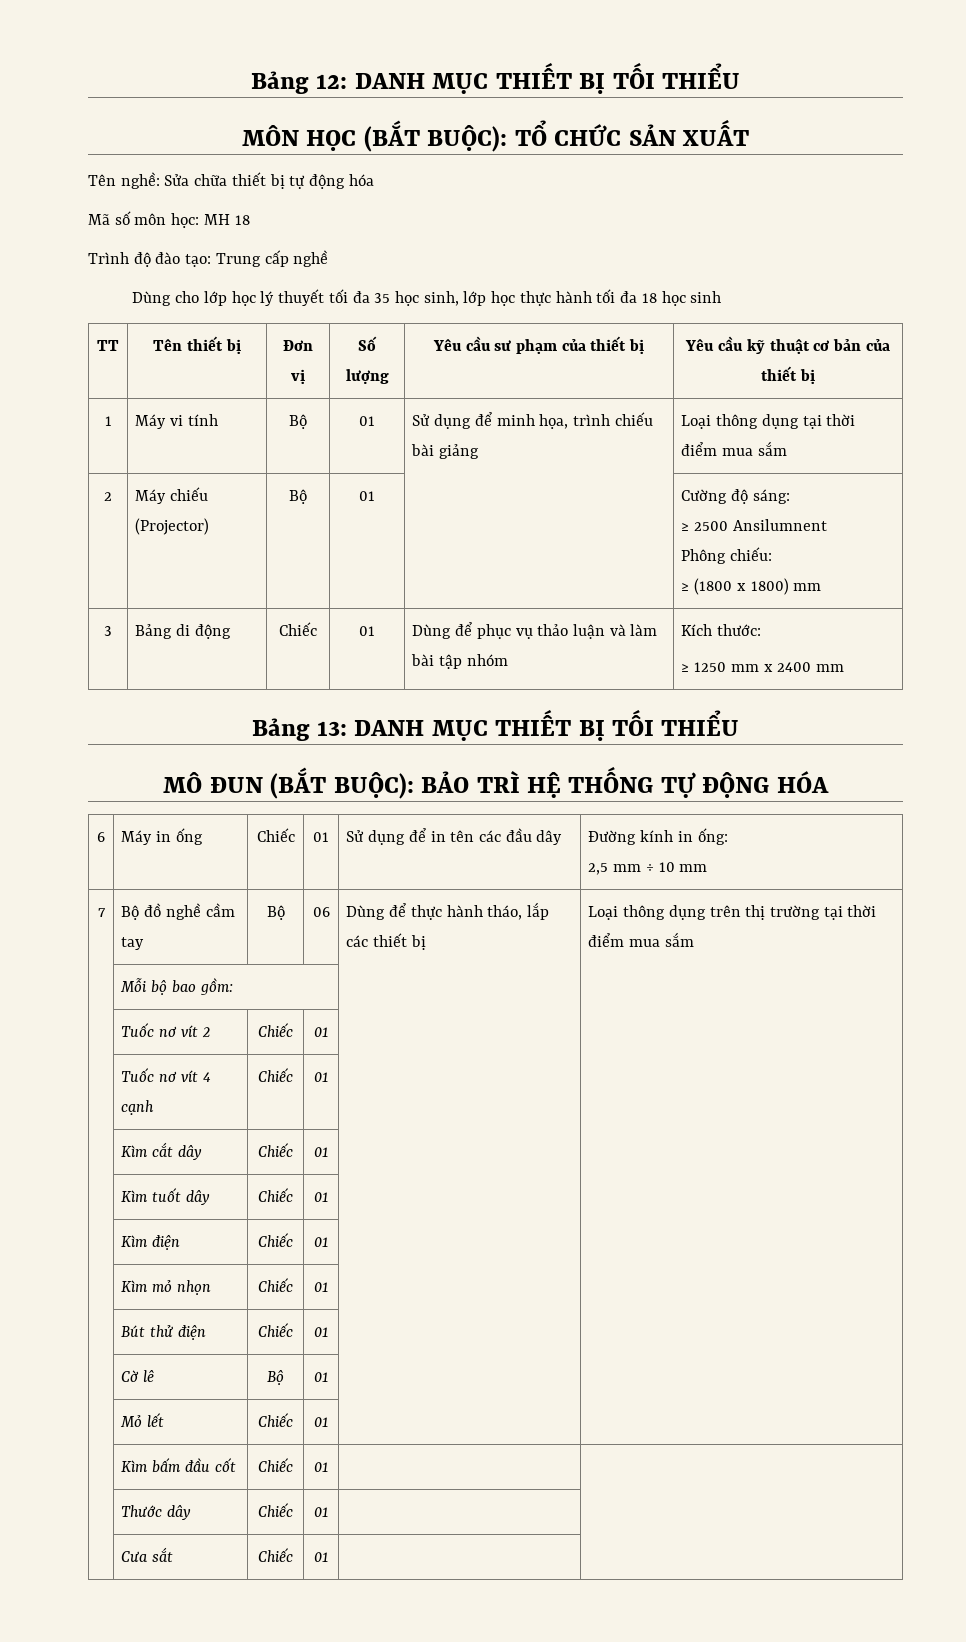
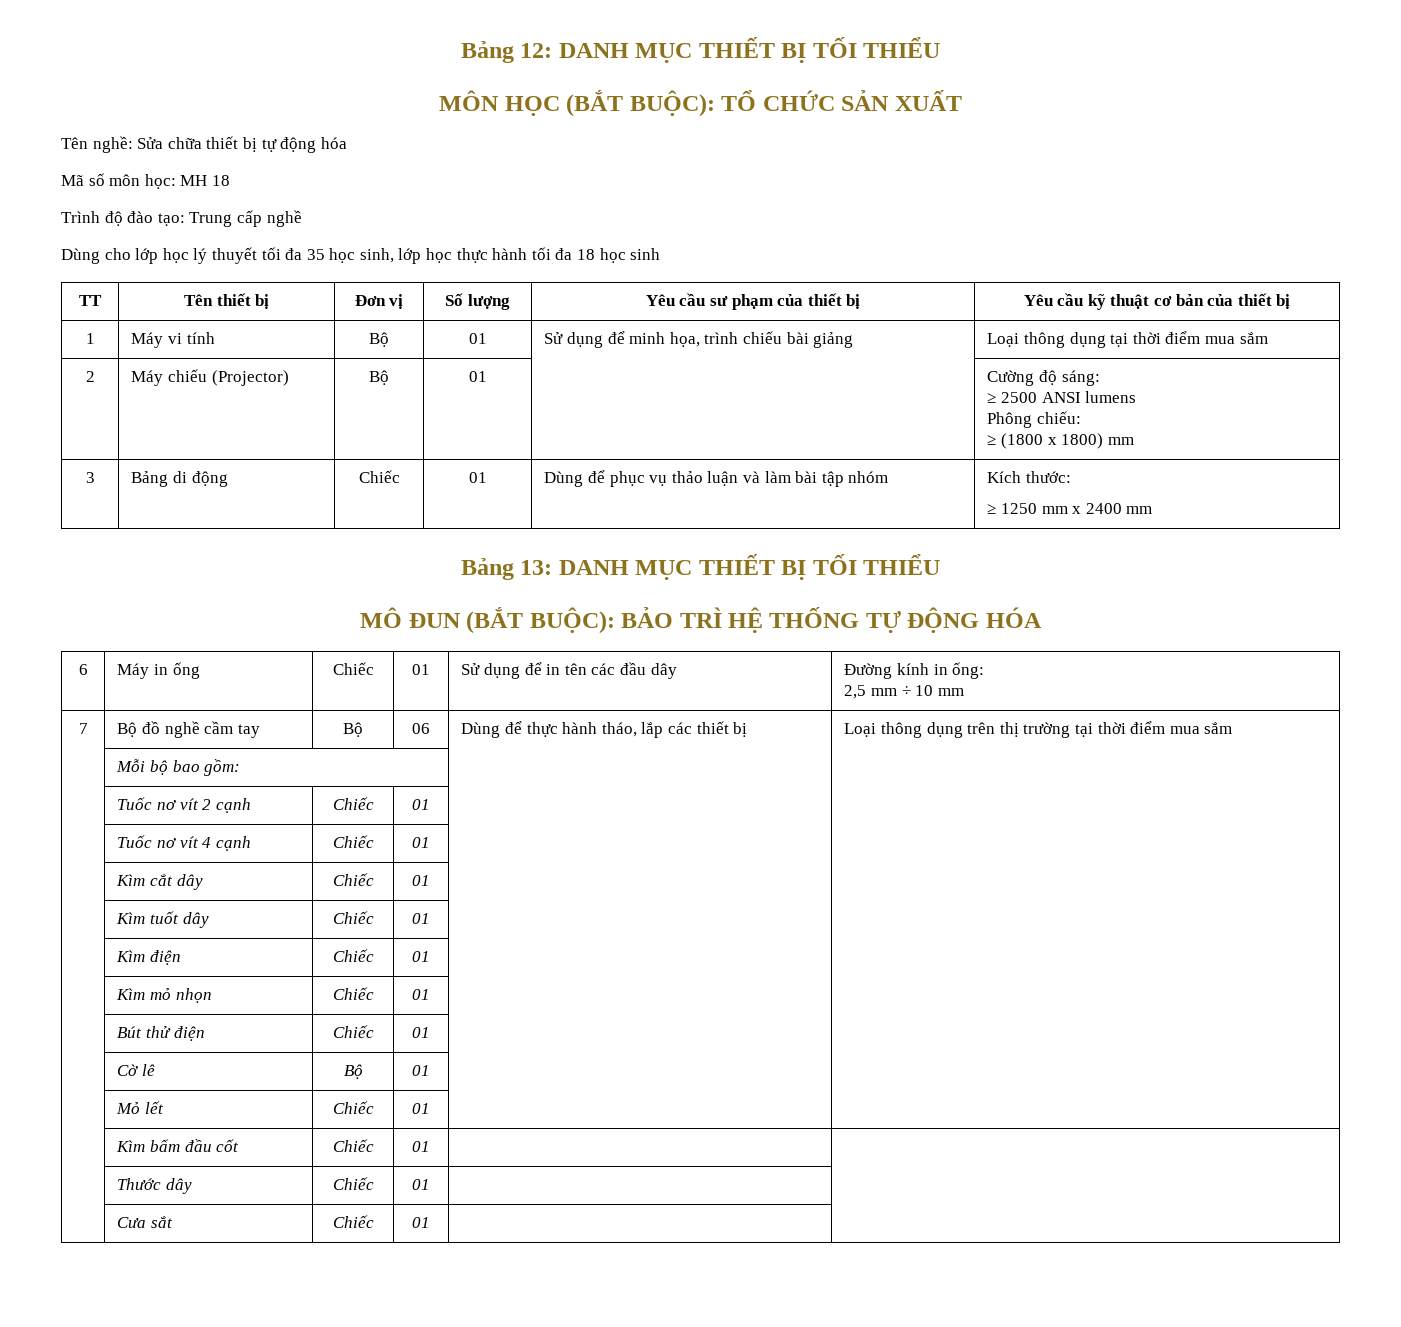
[732,519,827,531] Ansilumnent -> [1041,391,1137,403] ANSI lumens
(210, 1032) none -> [215,798,251,813] cạnh

